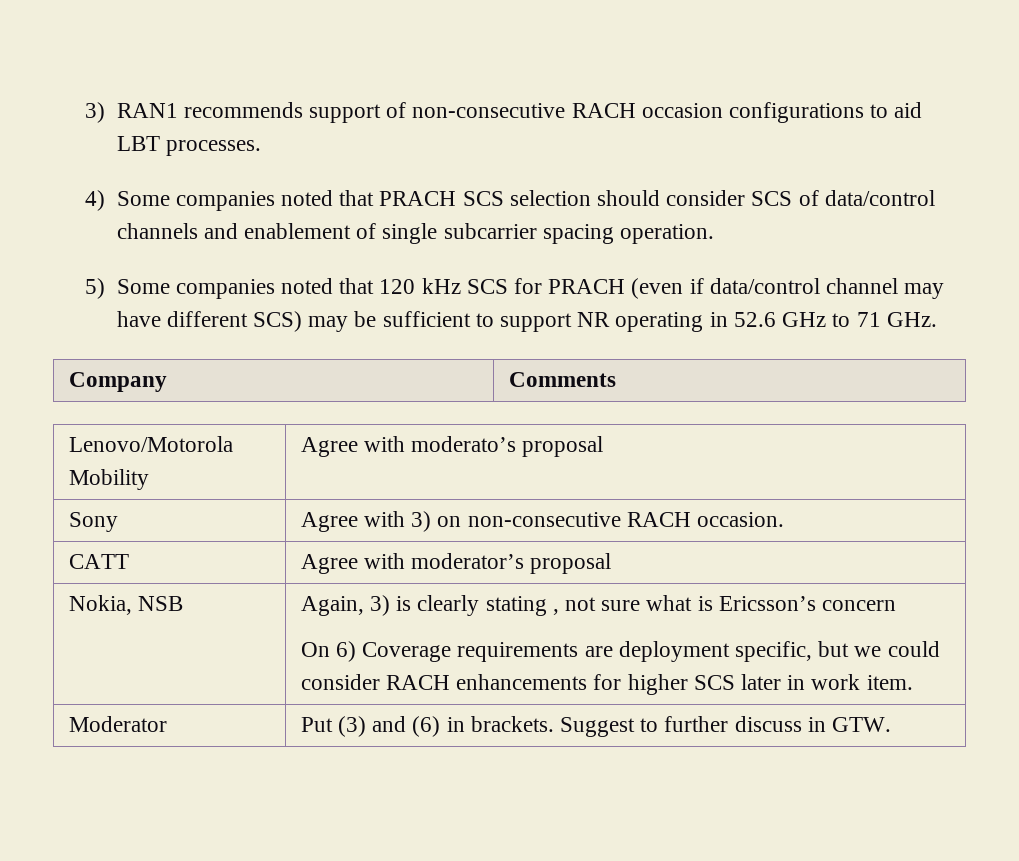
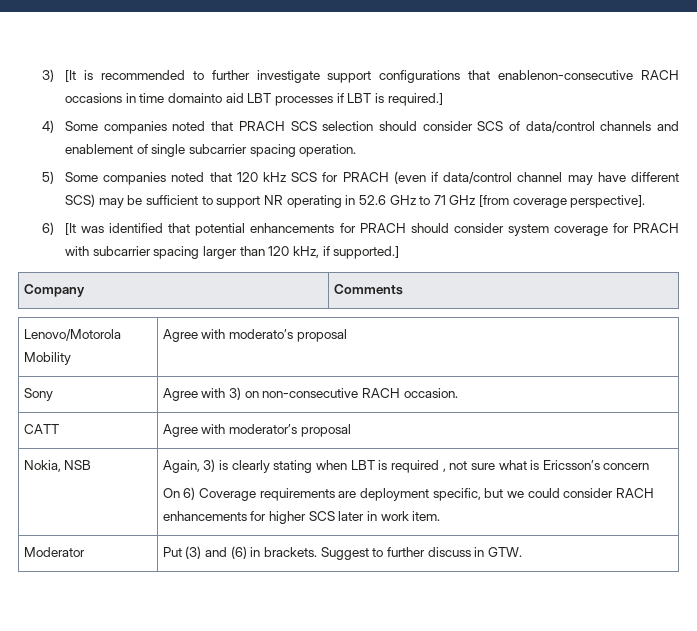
[84,102,923,123] [116,136,261,156] 3) RAN1 recommends support of non-consecutive RACH occasion configurations to aid LBT processes. -> [41,69,679,83] [65,93,443,106] 3) [It is recommended to further investigate support configurations that enablenon-consecutive RACH occasions in time domainto aid LBT processes if LBT is required.]
[886,312,937,327] GHz. -> [449,195,646,208] [41,222,679,236] [65,246,400,259] GHz [from coverage perspective]. // 6) [It was identified that potential enhancements for PRACH should consider system coverage for PRACH with subcarrier spacing larger than 120 kHz, if supported.]
(547, 606) none -> [315,460,439,473] when LBT is required

